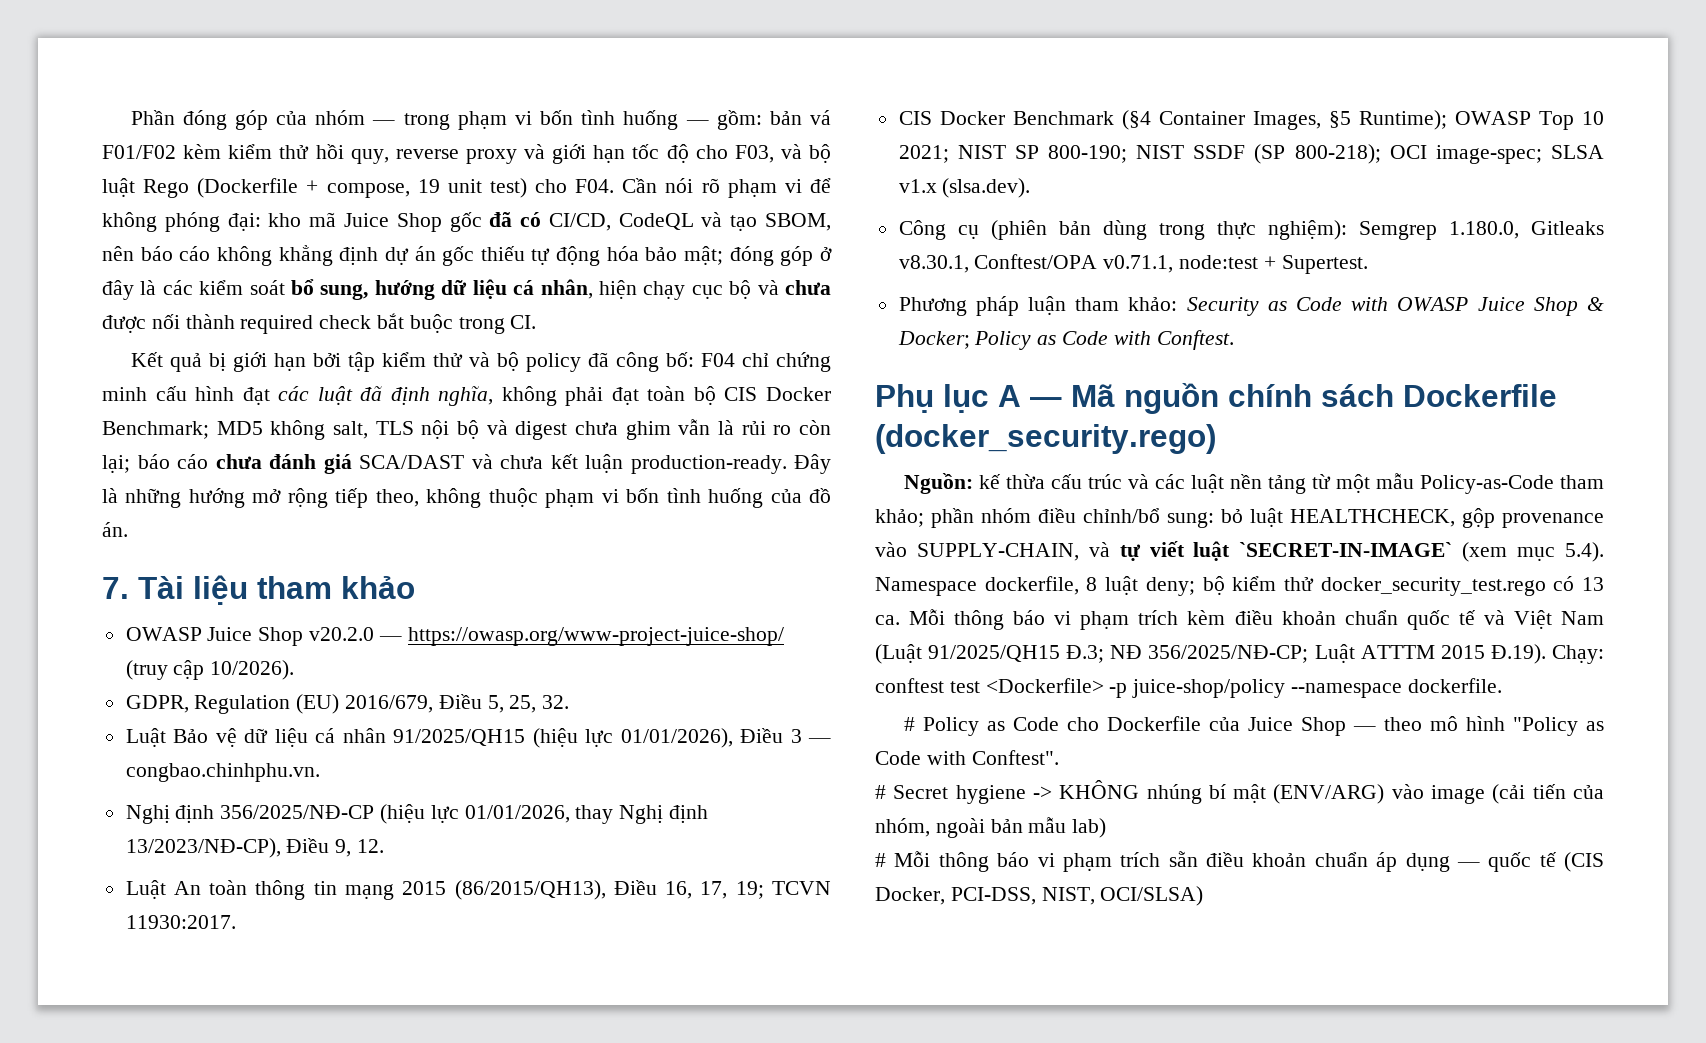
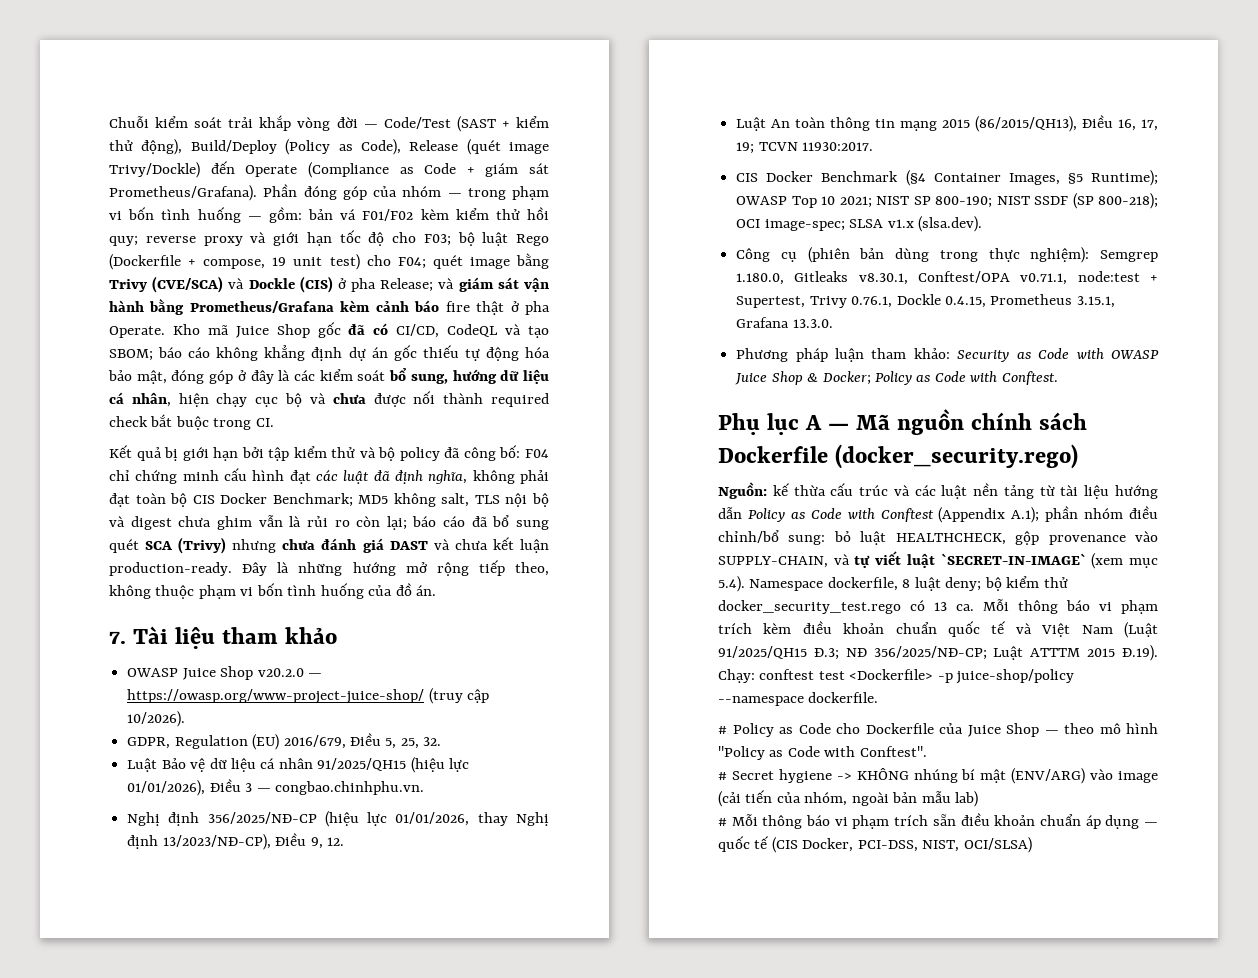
(130, 117) none -> [109,115,549,132] [109,139,549,155] [109,161,549,178] [109,185,257,201] Chuỗi kiểm soát trải khắp vòng đời — Code/Test (SAST + kiểm thử động), Build/Deploy (Policy as Code), Release (quét image Trivy/Dockle) đến Operate (Compliance as Code + giám sát Prometheus/Grafana).
[350,149,389,164] quy, -> [109,236,138,246] quy;
[734,144,802,163] F03, và -> [423,234,451,246] F03;
[575,178,831,198] [102,212,302,232] F04. Cần nói rõ phạm vi để không phóng đại: kho -> [397,253,549,269] [109,276,549,293] [109,299,550,315] [109,324,200,338] F04; quét image bằng Trivy (CVE/SCA) và Dockle (CIS) ở pha Release; và giám sát vận hành bằng Prometheus/Grafana kèm cảnh báo fire thật ở pha Operate. Kho
[765,213,832,231] [102,246,134,261] SBOM, nên -> [109,349,153,361] SBOM;
[684,246,724,265] mật; -> [136,370,167,384] mật,
(208, 461) none -> [471,515,550,530] [109,537,277,554] đã bổ sung quét SCA (Trivy) nhưng
[359,455,464,469] SCA/DAST -> [389,541,428,550] DAST
[1281,255,1368,274] Supertest. -> [736,294,1115,308] [736,317,833,328] Supertest, Trivy 0.76.1, Dockle 0.4.15, Prometheus 3.15.1, Grafana 13.3.0.
[1335,473,1604,494] [875,509,924,527] một mẫu Policy-as-Code tham khảo; -> [1060,485,1158,499] [718,507,1040,523] tài liệu hướng dẫn Policy as Code with Conftest (Appendix A.1);

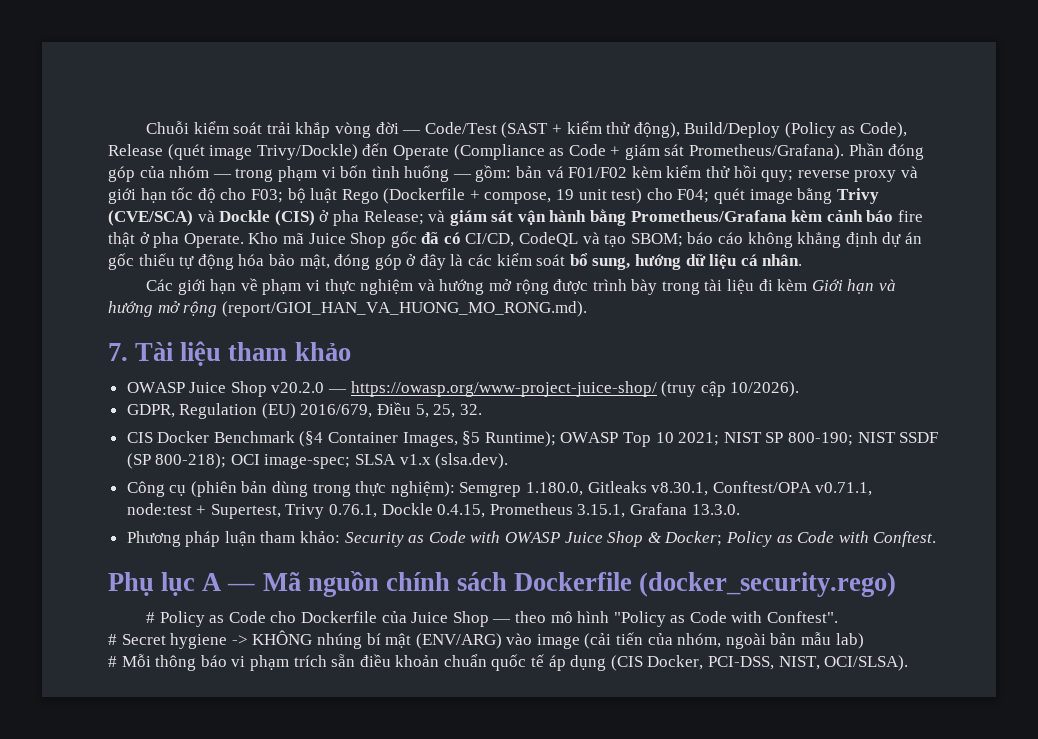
[131,391,549,407] [109,414,274,430] [109,445,550,461] [109,468,549,484] [109,493,549,507] [109,515,550,530] [109,537,549,554] [109,560,549,576] [109,583,437,599] nhân, hiện chạy cục bộ và chưa được nối thành required check bắt buộc trong CI. // Kết quả bị giới hạn bởi tập kiểm thử và bộ policy đã công bố: F04 chỉ chứng minh cấu hình đạt các luật đã định nghĩa, không phải đạt toàn bộ CIS Docker Benchmark; MD5 không salt, TLS nội bộ và digest chưa ghim vẫn là rủi ro còn lại; báo cáo đã bổ sung quét SCA (Trivy) nhưng chưa đánh giá DAST và chưa kết luận production-ready. Đây là những hướng mở rộng tiếp theo, không thuộc phạm vi bốn tình huống của đồ án. -> [762,254,803,266] [146,278,897,295] [108,301,587,317] nhân. // Các giới hạn về phạm vi thực nghiệm và hướng mở rộng được trình bày trong tài liệu đi kèm Giới hạn và hướng mở rộng (report/GIOI_HAN_VA_HUONG_MO_RONG.md).
[127,757,470,773] [127,779,424,796] [127,811,549,827] [127,833,344,850] [736,115,1158,132] [736,142,874,154] // Luật Bảo vệ dữ liệu cá nhân 91/2025/QH15 (hiệu lực 01/01/2026), Điều 3 — congbao.chinhphu.vn. // Nghị định 356/2025/NĐ-CP (hiệu lực 01/01/2026, thay Nghị định 13/2023/NĐ-CP), Điều 9, 12. // Luật An toàn thông tin mạng 2015 (86/2015/QH13), Điều 16, 17, 19; TCVN 11930:2017. -> (482, 409) none
[718,482,1158,499] [718,506,1158,523] [718,530,1158,545] [718,551,1158,569] [718,576,1068,592] [718,599,1158,614] [718,621,1158,638] [718,645,1158,661] [718,669,1075,684] [718,692,879,706] // Nguồn: kế thừa cấu trúc và các luật nền tảng từ tài liệu hướng dẫn Policy as Code with Conftest (Appendix A.1); phần nhóm điều chỉnh/bổ sung: bỏ luật HEALTHCHECK, gộp provenance vào SUPPLY-CHAIN, và tự viết luật `SECRET-IN-IMAGE` (xem mục 5.4). Namespace dockerfile, 8 luật deny; bộ kiểm thử docker_security_test.rego có 13 ca. Mỗi thông báo vi phạm trích kèm điều khoản chuẩn quốc tế và Việt Nam (Luật 91/2025/QH15 Đ.3; NĐ 356/2025/NĐ-CP; Luật ATTTM 2015 Đ.19). Chạy: conftest test <Dockerfile> -p juice-shop/policy --namespace dockerfile. -> (897, 584) none
[1085,815,1158,829] [718,836,769,852] áp dụng — quốc tế -> [491,654,607,671] quốc tế áp dụng
[963,837,1032,853] OCI/SLSA) -> [824,655,909,671] OCI/SLSA).

